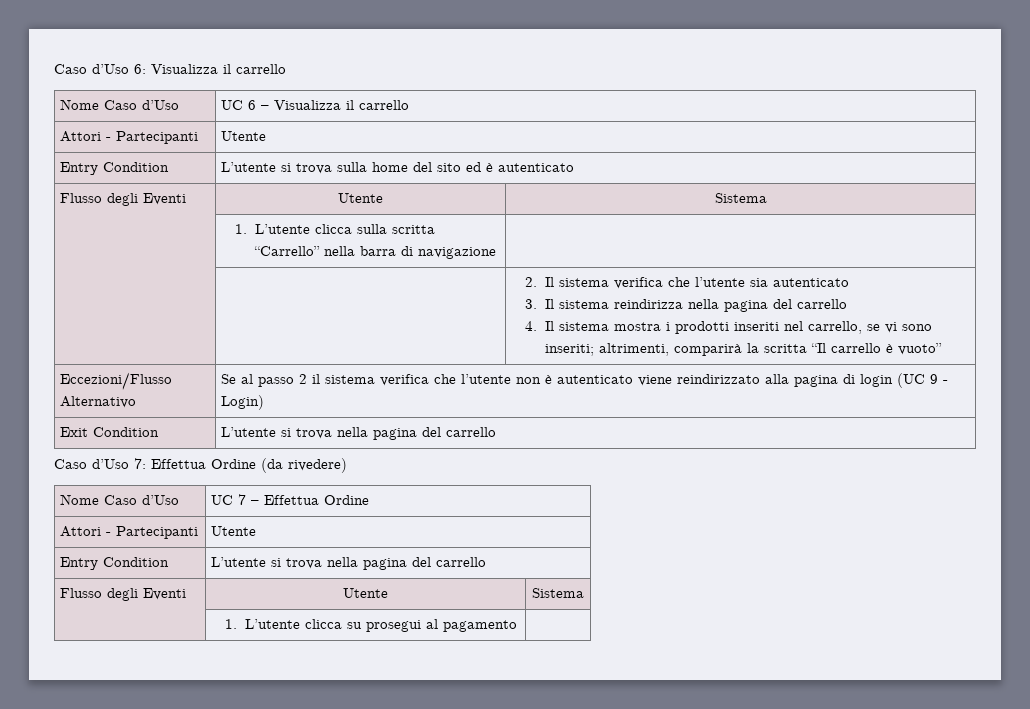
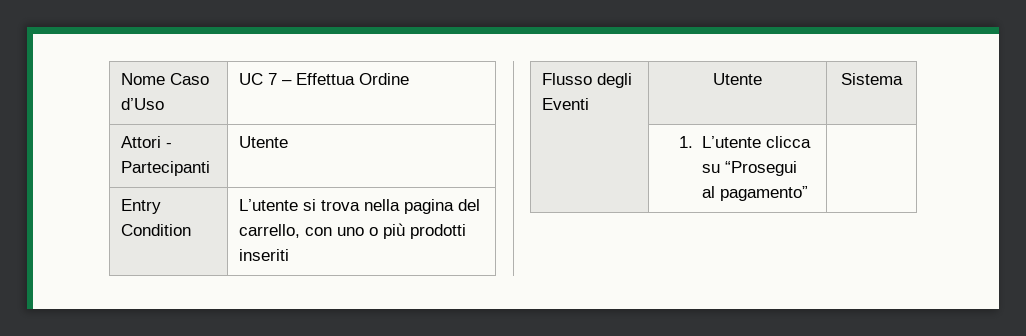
[54,64,286,74] [60,99,180,110] [221,100,410,110] [60,131,199,144] [221,131,267,141] [60,162,170,175] [221,162,575,174] [60,193,187,206] [338,193,383,203] [714,193,767,203] [235,224,435,234] [253,246,496,259] [525,277,849,289] [525,299,847,312] [525,321,932,334] [544,343,942,356] [60,372,173,390] [60,396,137,408] [221,373,949,388] [221,395,265,410] [60,427,160,437] [221,427,497,440] [54,458,347,473] Caso d’Uso 6: Visualizza il carrello // Nome Caso d’Uso | UC 6 – Visualizza il carrello // Attori - Partecipanti | Utente // Entry Condition | L’utente si trova sulla home del sito ed è autenticato // Flusso degli Eventi | Utente | Sistema // | 1. L’utente clicca sulla scritta “Carrello” nella barra di navigazione | // | | 2. Il sistema verifica che l’utente sia autenticato // 3. Il sistema reindirizza nella pagina del carrello // 4. Il sistema mostra i prodotti inseriti nel carrello, se vi sono inseriti; altrimenti, comparirà la scritta “Il carrello è vuoto” // Eccezioni/Flusso Alternativo | Se al passo 2 il sistema verifica che l’utente non è autenticato viene reindirizzato alla pagina di login (UC 9 - Login) // Exit Condition | L’utente si trova nella pagina del carrello // Caso d’Uso 7: Effettua Ordine (da rivedere) // -> (121, 79) none
[436,557,487,567] carrello -> [239,223,467,239] [239,249,290,261] carrello, con uno o più prodotti inseriti
[365,619,517,632] prosegui al pagamento -> [724,161,797,176] [701,186,808,201] “Prosegui al pagamento”

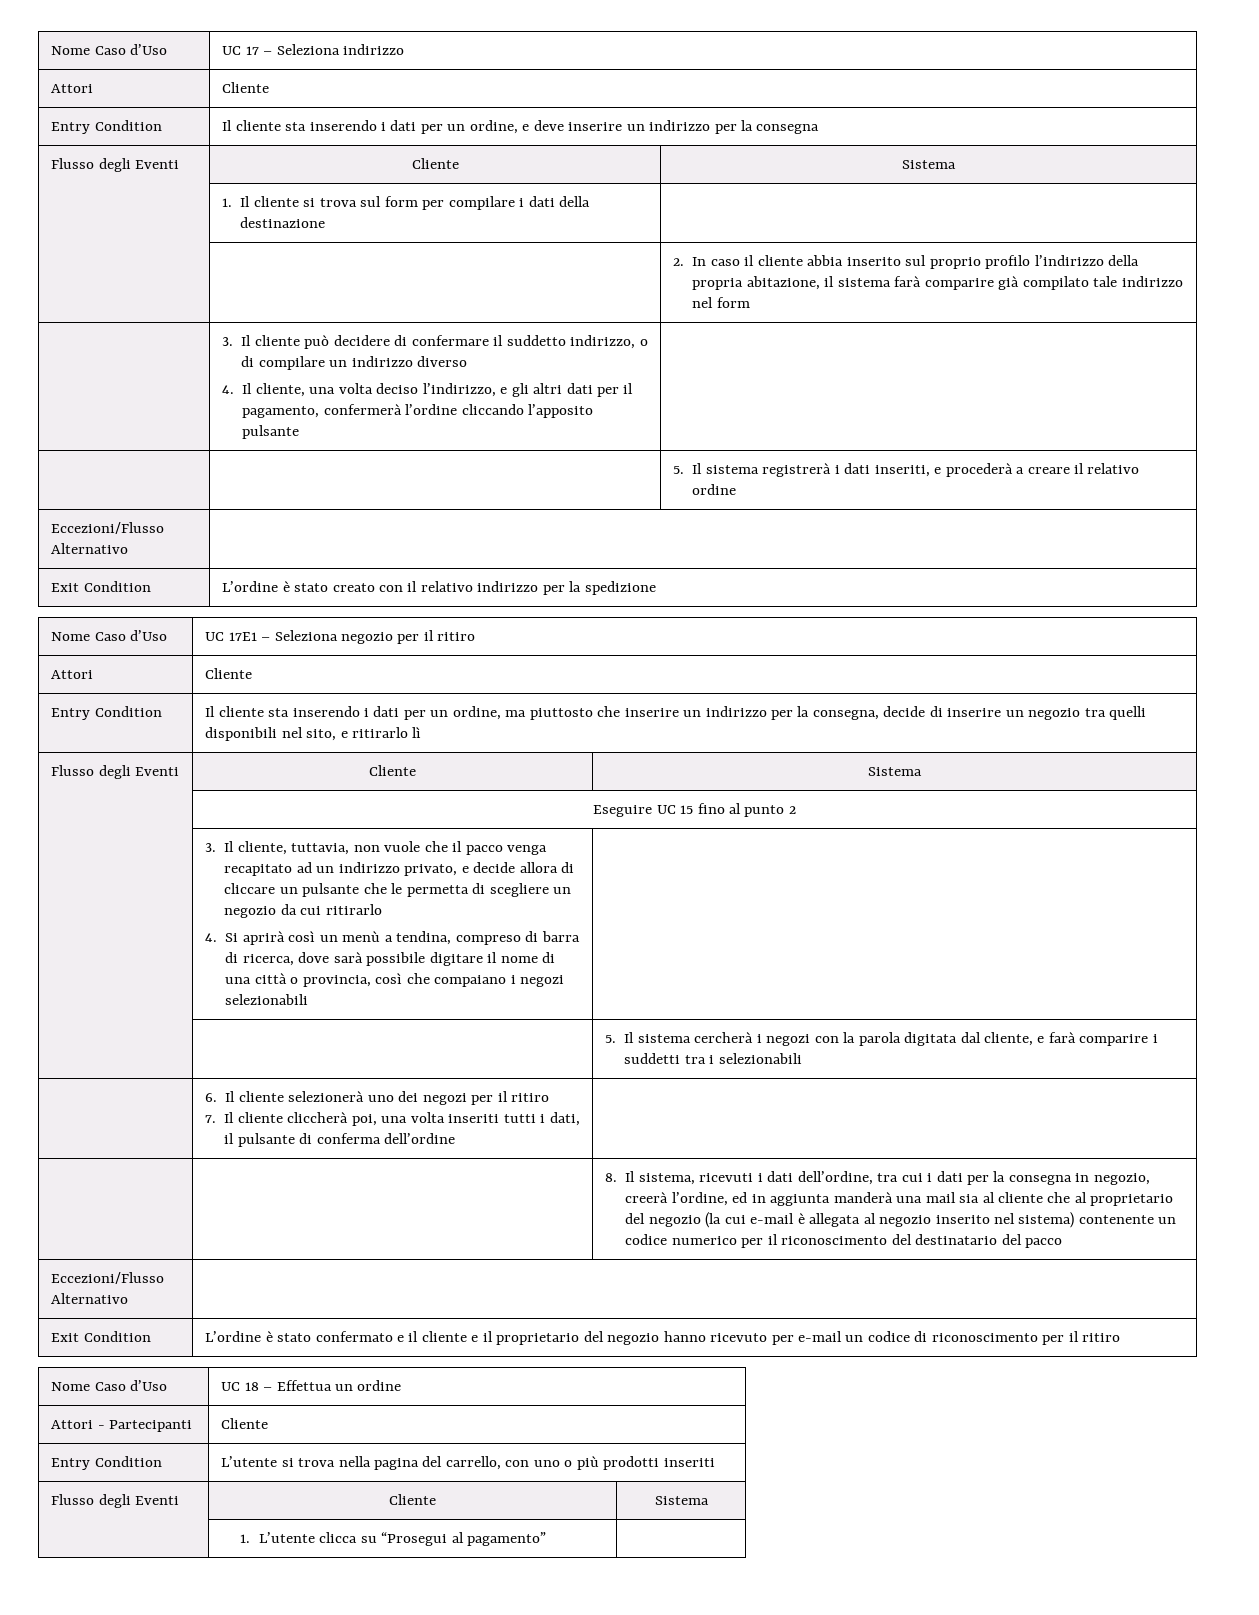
[121,73,210,85] [121,98,165,110] [239,73,410,85] Nome Caso d’Uso | UC 7 – Effettua Ordine -> [51,44,168,55] [222,44,405,55] [51,84,94,93] [222,82,270,93] [51,120,162,134] [222,120,820,134] [51,158,180,172] [411,158,459,169] [902,160,956,169] [222,196,590,210] [240,217,326,228] [673,255,1139,269] [692,276,1183,290] [692,297,750,308] [222,335,648,349] [241,356,468,370] [222,383,634,397] [242,404,594,418] [242,425,300,439] [673,463,1140,477] [692,484,737,495] [51,522,165,534] [51,543,129,554] [51,581,151,592] [222,581,656,595] [51,630,168,641] [205,630,476,644] [51,670,94,679] [205,668,253,679] [51,706,162,720] [205,706,1147,720] [205,727,422,741] [51,765,180,779] [368,765,416,776] [868,767,923,776] [593,803,796,817] [205,841,548,855] [224,862,575,876] [224,883,572,897] [224,904,382,918] [205,931,580,945] [225,952,556,966] [225,973,565,987] [225,994,309,1005] [605,1032,1158,1046] [624,1053,802,1064] [205,1091,550,1105] [205,1112,580,1126] [224,1133,456,1147] [605,1171,1150,1185] [625,1192,1174,1206] [625,1212,1177,1228] [625,1234,1063,1248] [51,1272,165,1284] [51,1293,129,1304] [51,1331,151,1342] [205,1331,1121,1345] [51,1380,168,1391] [221,1380,402,1391] Nome Caso d’Uso | UC 17 – Seleziona indirizzo // Attori | Cliente // Entry Condition | Il cliente sta inserendo i dati per un ordine, e deve inserire un indirizzo per la consegna // Flusso degli Eventi | Cliente | Sistema // | 1. Il cliente si trova sul form per compilare i dati della destinazione | // | | 2. In caso il cliente abbia inserito sul proprio profilo l’indirizzo della propria abitazione, il sistema farà comparire già compilato tale indirizzo nel form // | 3. Il cliente può decidere di confermare il suddetto indirizzo, o di compilare un indirizzo diverso // 4. Il cliente, una volta deciso l’indirizzo, e gli altri dati per il pagamento, confermerà l’ordine cliccando l’apposito pulsante | // | | 5. Il sistema registrerà i dati inseriti, e procederà a creare il relativo ordine // Eccezioni/Flusso Alternativo | // Exit Condition | L’ordine è stato creato con il relativo indirizzo per la spedizione // Nome Caso d’Uso | UC 17E1 – Seleziona negozio per il ritiro // Attori | Cliente // Entry Condition | Il cliente sta inserendo i dati per un ordine, ma piuttosto che inserire un indirizzo per la consegna, decide di inserire un negozio tra quelli disponibili nel sito, e ritirarlo lì // Flusso degli Eventi | Cliente | Sistema // | Eseguire UC 15 fino al punto 2 // | 3. Il cliente, tuttavia, non vuole che il pacco venga recapitato ad un indirizzo privato, e decide allora di cliccare un pulsante che le permetta di scegliere un negozio da cui ritirarlo // 4. Si aprirà così un menù a tendina, compreso di barra di ricerca, dove sarà possibile digitare il nome di una città o provincia, così che compaiano i negozi selezionabili | // | | 5. Il sistema cercherà i negozi con la parola digitata dal cliente, e farà comparire i suddetti tra i selezionabili // | 6. Il cliente selezionerà uno dei negozi per il ritiro // 7. Il cliente cliccherà poi, una volta inseriti tutti i dati, il pulsante di conferma dell’ordine | // | | 8. Il sistema, ricevuti i dati dell’ordine, tra cui i dati per la consegna in negozio, creerà l’ordine, ed in aggiunta manderà una mail sia al cliente che al proprietario del negozio (la cui e-mail è allegata al negozio inserito nel sistema) contenente un codice numerico per il riconoscimento del destinatario del pacco // Eccezioni/Flusso Alternativo | // Exit Condition | L’ordine è stato confermato e il cliente e il proprietario del negozio hanno ricevuto per e-mail un codice di riconoscimento per il ritiro // Nome Caso d’Uso | UC 18 – Effettua un ordine
[239,136,289,148] Utente -> [221,1418,269,1429] Cliente
[713,73,762,85] Utente -> [388,1494,436,1505] Cliente

